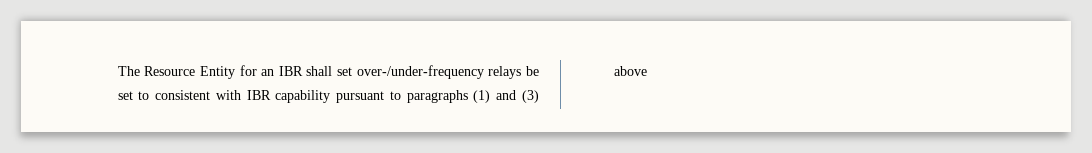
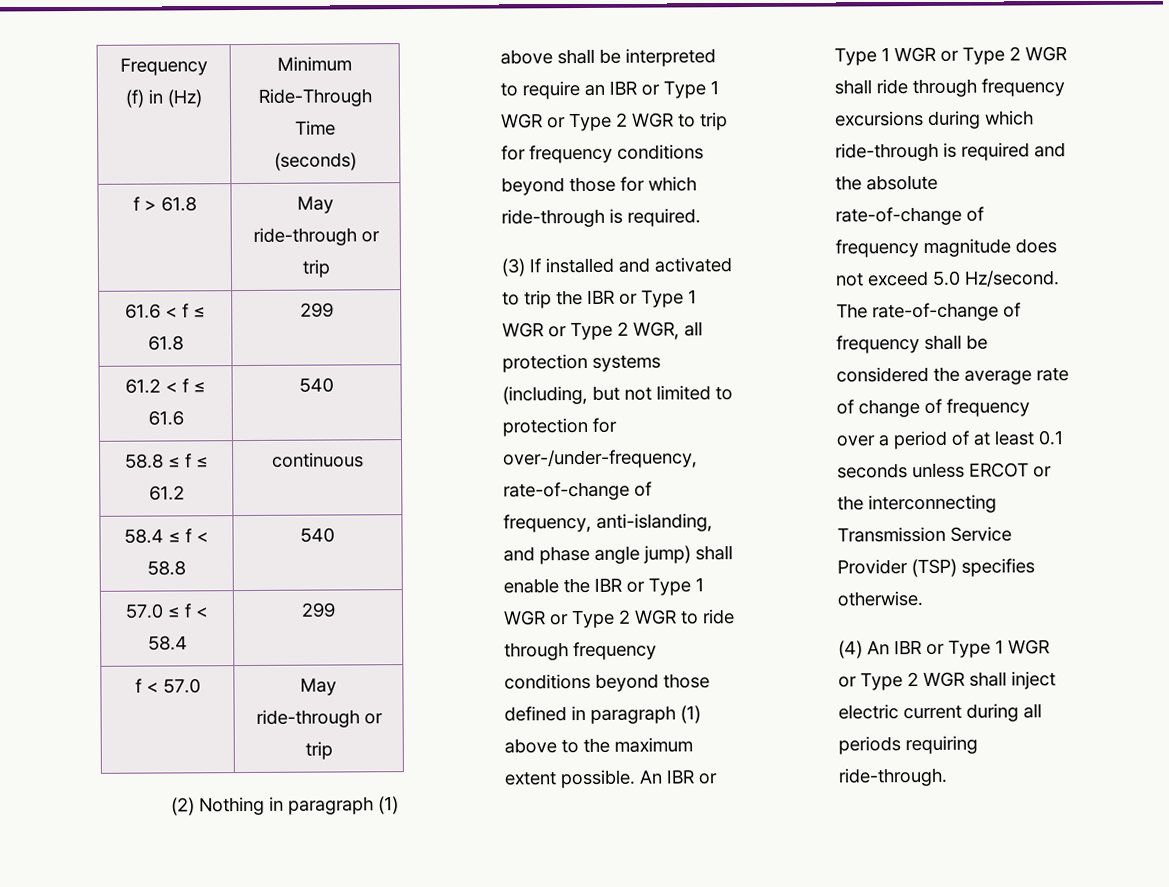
[117,65,539,79] [117,90,539,103] [613,66,647,76] The Resource Entity for an IBR shall set over-/under-frequency relays be set to consistent with IBR capability pursuant to paragraphs (1) and (3) above -> [119,57,208,76] [125,89,202,108] [277,56,352,72] [257,88,372,107] [295,120,336,136] [274,152,357,171] [132,196,197,212] [297,195,334,214] [252,227,380,246] [301,259,331,278] [125,303,206,319] [147,335,184,351] [299,302,334,318] [125,378,206,394] [147,410,184,426] [299,377,334,393] [124,453,209,469] [148,485,185,501] [271,452,364,468] [124,528,209,544] [147,560,186,576] [300,527,335,543] [125,603,209,619] [147,635,188,651] [300,602,336,618] [134,678,201,694] [300,677,337,696] [255,709,383,728] [304,741,333,760] [171,796,400,816] [500,48,717,67] [500,80,720,100] [501,112,729,132] [501,144,705,164] [501,176,698,196] [501,208,702,228] [501,257,733,277] [502,289,698,309] [502,321,704,341] [502,353,662,373] [502,385,734,405] [502,417,618,437] [503,449,699,469] [503,481,653,501] [503,513,714,533] [503,545,734,565] [503,577,705,596] [503,609,736,629] [504,641,658,661] [504,673,711,692] [504,705,702,724] [504,737,694,754] [504,769,719,789] [834,46,1068,66] [834,78,1066,98] [835,110,1035,129] [835,142,1067,162] [835,174,939,191] [835,206,985,226] [835,238,1058,258] [835,270,1061,287] [836,302,1022,322] [836,334,989,354] [836,366,1070,385] [836,398,1031,418] [836,430,1065,450] [837,462,1053,479] [837,494,998,514] [837,526,1013,543] [837,558,1036,578] [837,590,924,607] [838,639,1051,659] [838,671,1057,691] [838,703,1043,722] [838,735,979,755] [838,767,949,787] Frequency (f) in (Hz) | Minimum Ride-Through Time // (seconds) // f > 61.8 | May ride-through or trip // 61.6 < f ≤ 61.8 | 299 // 61.2 < f ≤ 61.6 | 540 // 58.8 ≤ f ≤ 61.2 | continuous // 58.4 ≤ f < 58.8 | 540 // 57.0 ≤ f < 58.4 | 299 // f < 57.0 | May ride-through or trip // (2) Nothing in paragraph (1) above shall be interpreted to require an IBR or Type 1 WGR or Type 2 WGR to trip for frequency conditions beyond those for which ride-through is required. // (3) If installed and activated to trip the IBR or Type 1 WGR or Type 2 WGR, all protection systems (including, but not limited to protection for over-/under-frequency, rate-of-change of frequency, anti-islanding, and phase angle jump) shall enable the IBR or Type 1 WGR or Type 2 WGR to ride through frequency conditions beyond those defined in paragraph (1) above to the maximum extent possible. An IBR or Type 1 WGR or Type 2 WGR shall ride through frequency excursions during which ride-through is required and the absolute rate-of-change of frequency magnitude does not exceed 5.0 Hz/second. The rate-of-change of frequency shall be considered the average rate of change of frequency over a period of at least 0.1 seconds unless ERCOT or the interconnecting Transmission Service Provider (TSP) specifies otherwise. // (4) An IBR or Type 1 WGR or Type 2 WGR shall inject electric current during all periods requiring ride-through.

